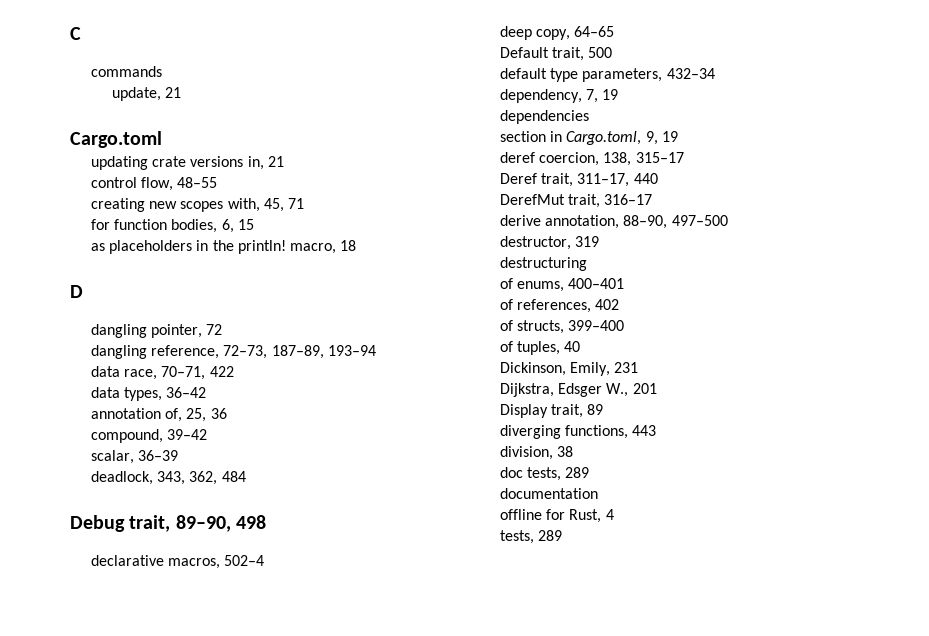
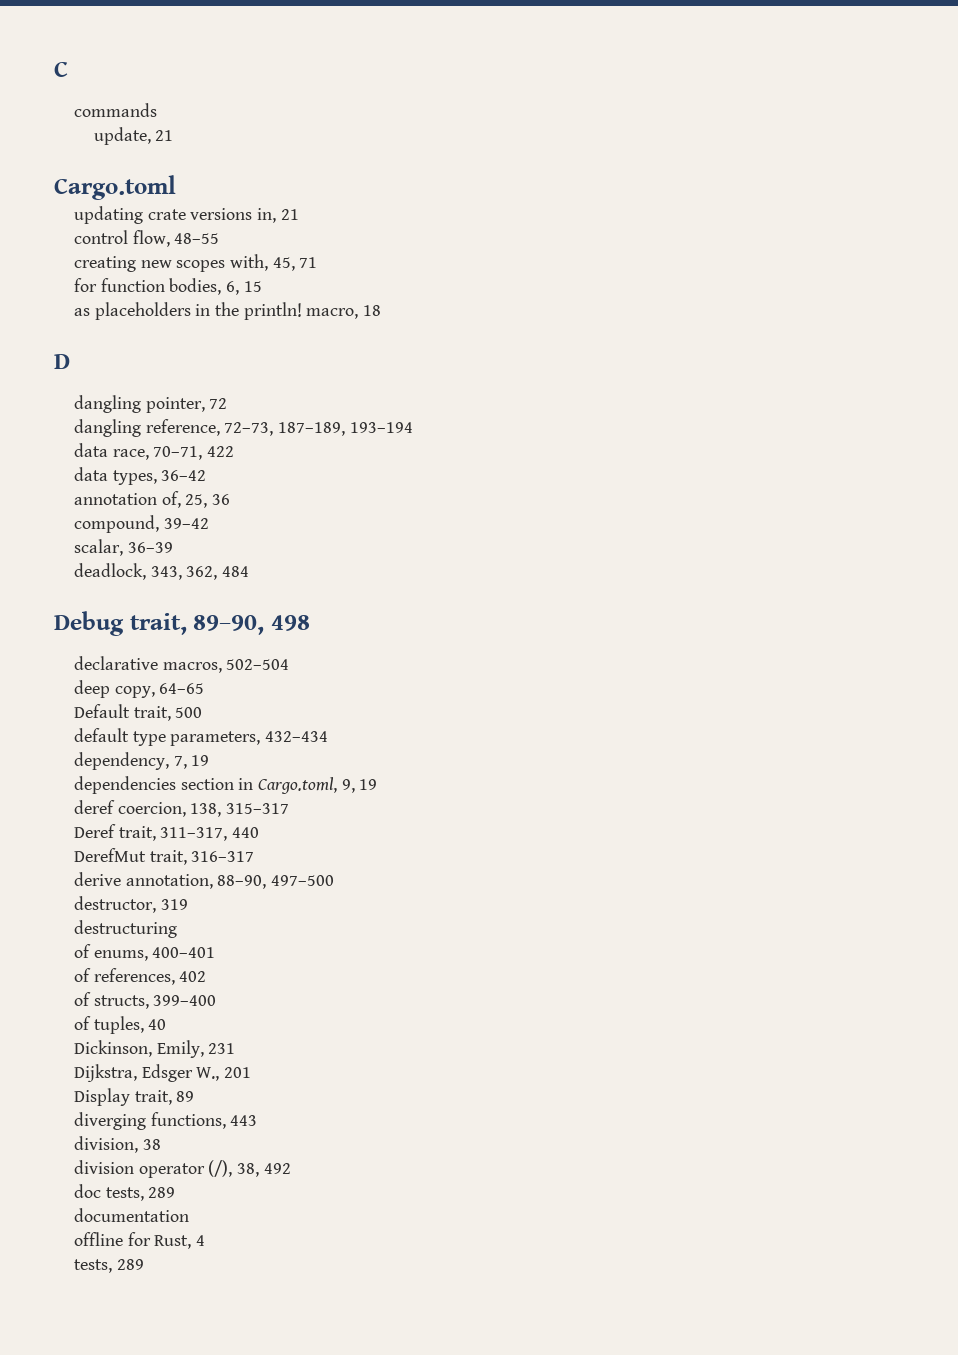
[271,345,376,359] 187–89, 193–94 -> [278,422,413,436] 187–189, 193–194
[224,555,265,566] 502–4 -> [226,659,290,670] 502–504
[666,68,715,79] 432–34 -> [265,731,329,742] 432–434
(590, 117) // -> (176, 785) none
[635,152,684,163] 315–17 -> [226,803,290,814] 315–317
[577,173,630,187] 311–17, -> [160,827,228,841] 311–317,
[604,194,653,205] 316–17 -> [191,851,255,862] 316–317
(574, 451) none -> [73,1160,291,1178] // division operator (/), 38, 492

